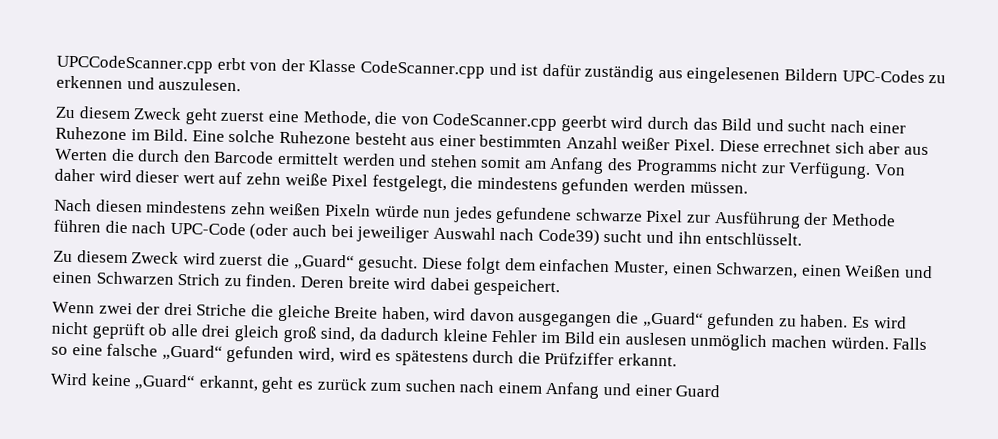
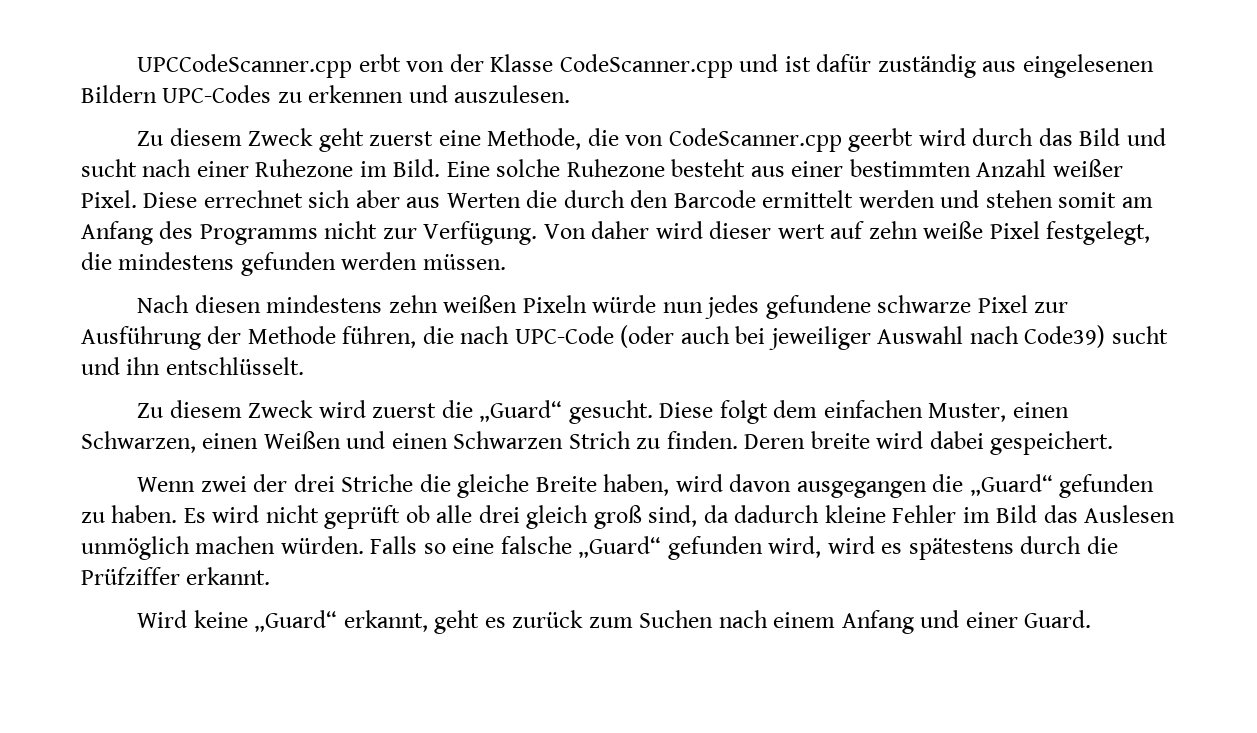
[53,219,101,233] führen -> [342,326,417,348] führen,
[598,332,687,346] ein auslesen -> [1043,505,1176,523] das Auslesen
[404,379,456,393] suchen -> [639,610,714,628] Suchen
[675,384,721,398] Guard -> [1024,610,1092,628] Guard.

